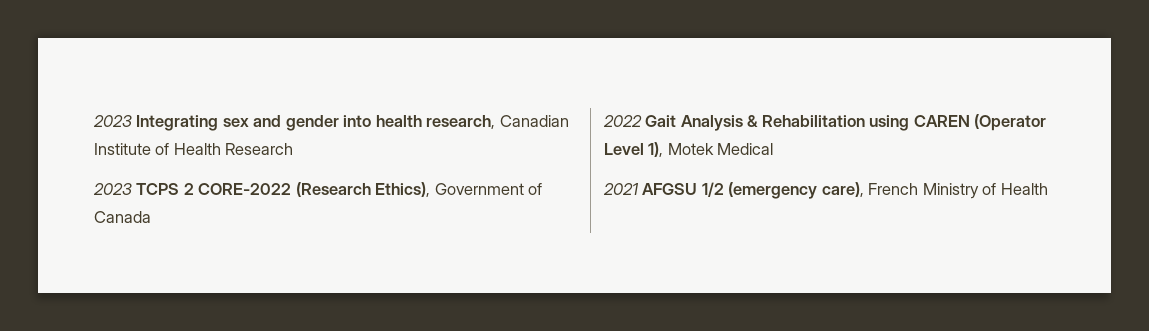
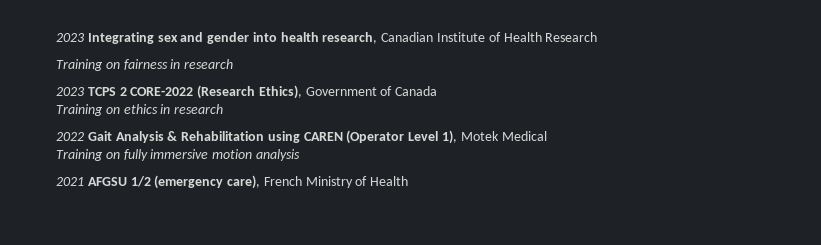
(294, 149) none -> [56,59,234,71] // Training on fairness in research
(151, 217) none -> [56,104,224,116] // Training on ethics in research
(774, 149) none -> [56,149,300,161] // Training on fully immersive motion analysis

